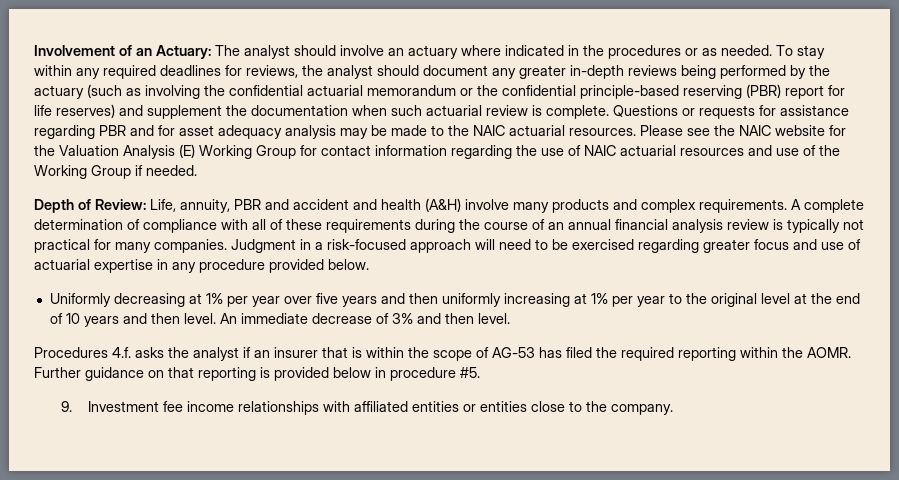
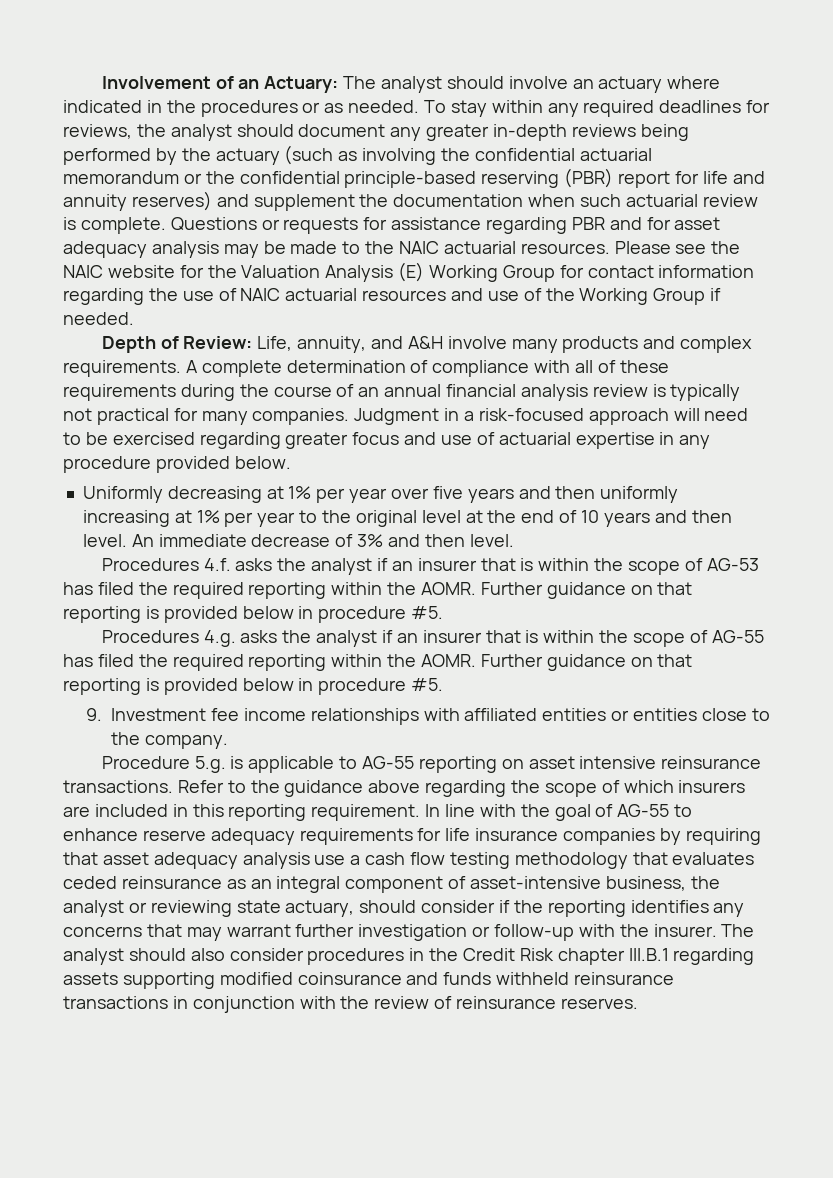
(52, 110) none -> [732,171,765,184] [63,194,127,211] and annuity
[234,198,461,212] PBR and accident and health (A&H) -> [370,336,443,349] and A&H
(480, 372) none -> [101,630,764,647] [63,654,693,671] [63,678,444,695] // Procedures 4.g. asks the analyst if an insurer that is within the scope of AG-55 has filed the required reporting within the AOMR. Further guidance on that reporting is provided below in procedure #5.
(674, 409) none -> [101,756,762,773] [63,780,746,797] [63,804,693,821] [63,828,761,845] [63,852,755,869] [63,876,720,893] [63,900,745,917] [63,924,755,941] [63,948,755,965] [63,972,675,989] [63,996,638,1013] // Procedure 5.g. is applicable to AG-55 reporting on asset intensive reinsurance transactions. Refer to the guidance above regarding the scope of which insurers are included in this reporting requirement. In line with the goal of AG-55 to enhance reserve adequacy requirements for life insurance companies by requiring that asset adequacy analysis use a cash flow testing methodology that evaluates ceded reinsurance as an integral component of asset-intensive business, the analyst or reviewing state actuary, should consider if the reporting identifies any concerns that may warrant further investigation or follow-up with the insurer. The analyst should also consider procedures in the Credit Risk chapter III.B.1 regarding assets supporting modified coinsurance and funds withheld reinsurance transactions in conjunction with the review of reinsurance reserves.

